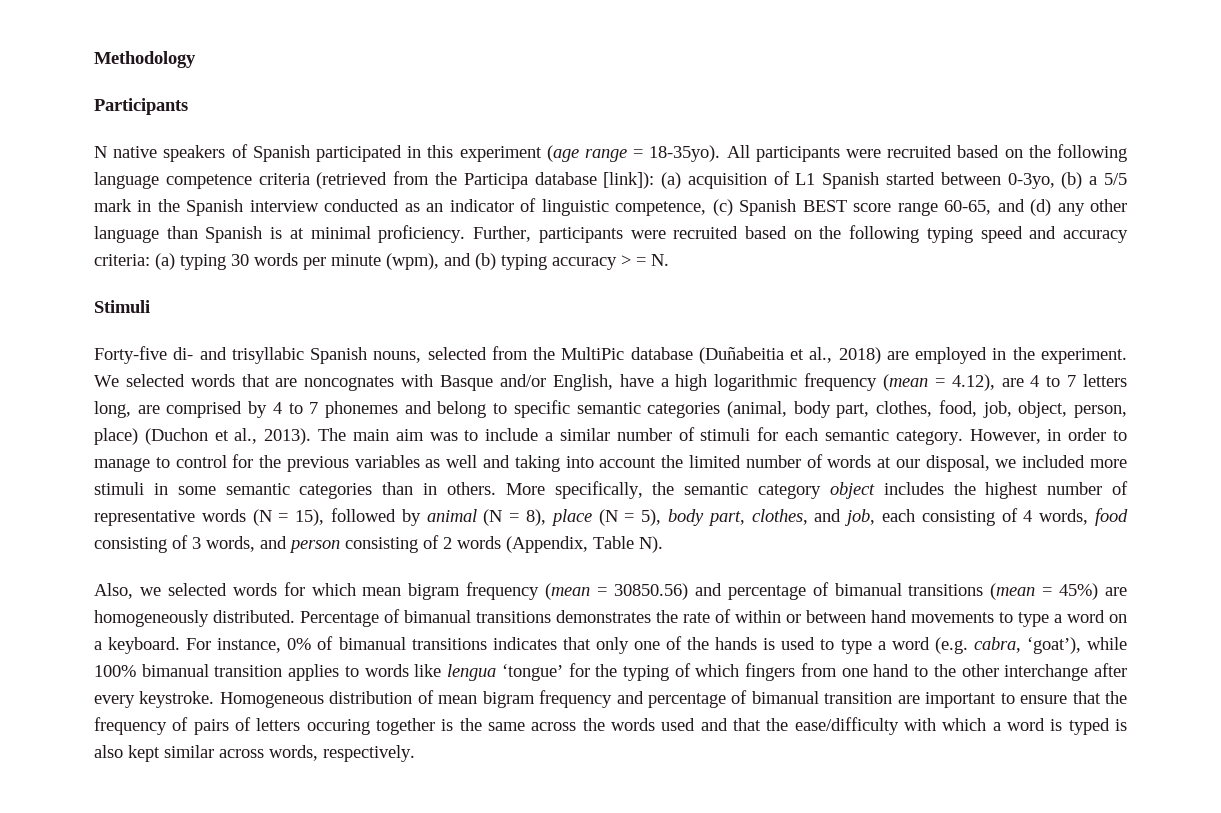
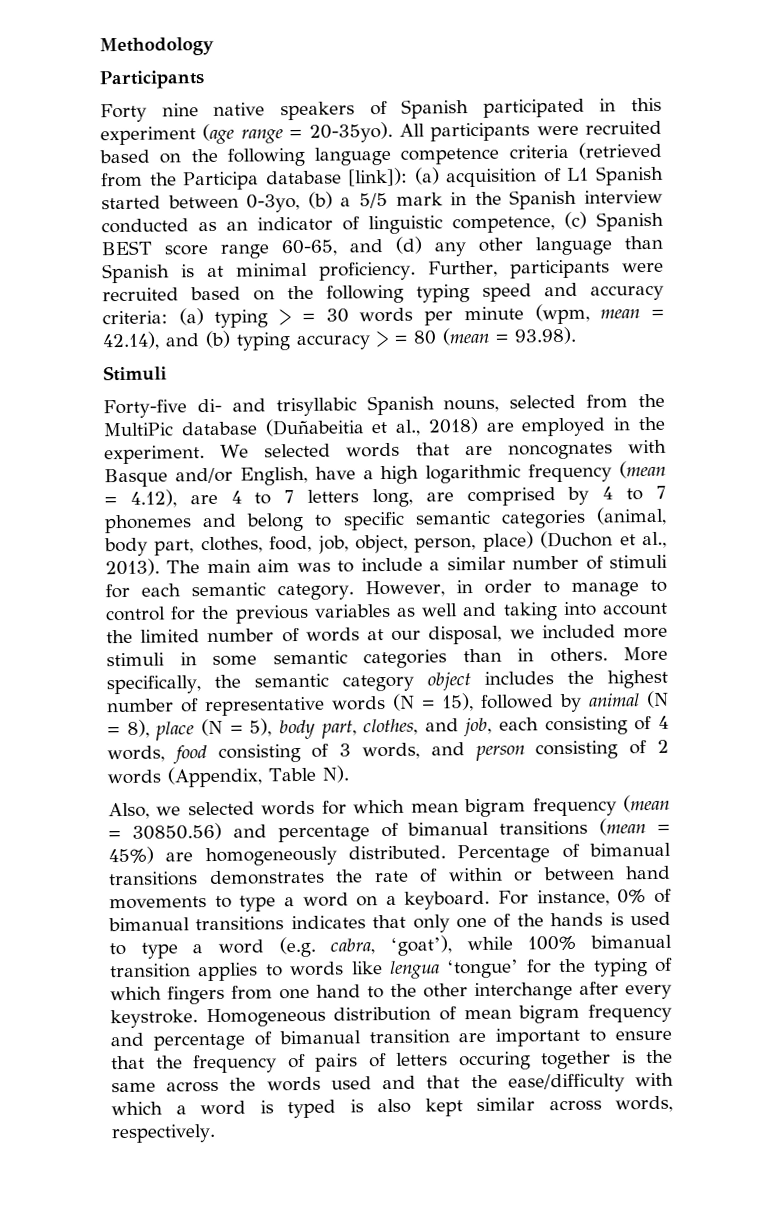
[94,146,107,158] N -> [100,103,199,123] Forty nine
[649,145,721,162] 18-35yo). -> [308,121,393,143] 20-35yo).
(226, 262) none -> [279,309,315,326] > =
[386,253,439,270] (wpm), -> [534,303,664,325] [102,331,160,351] (wpm, mean = 42.14),
[651,254,669,266] N. -> [413,326,576,346] 80 (mean = 93.98).

